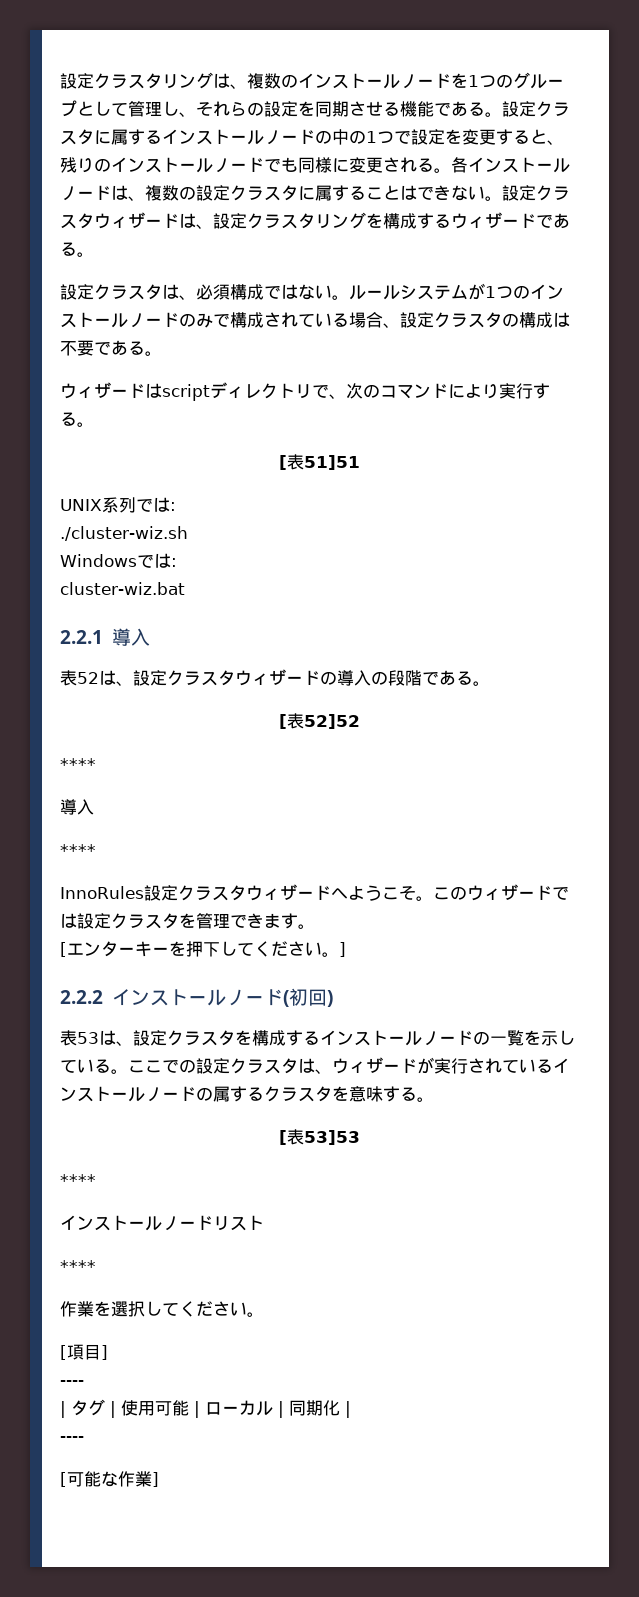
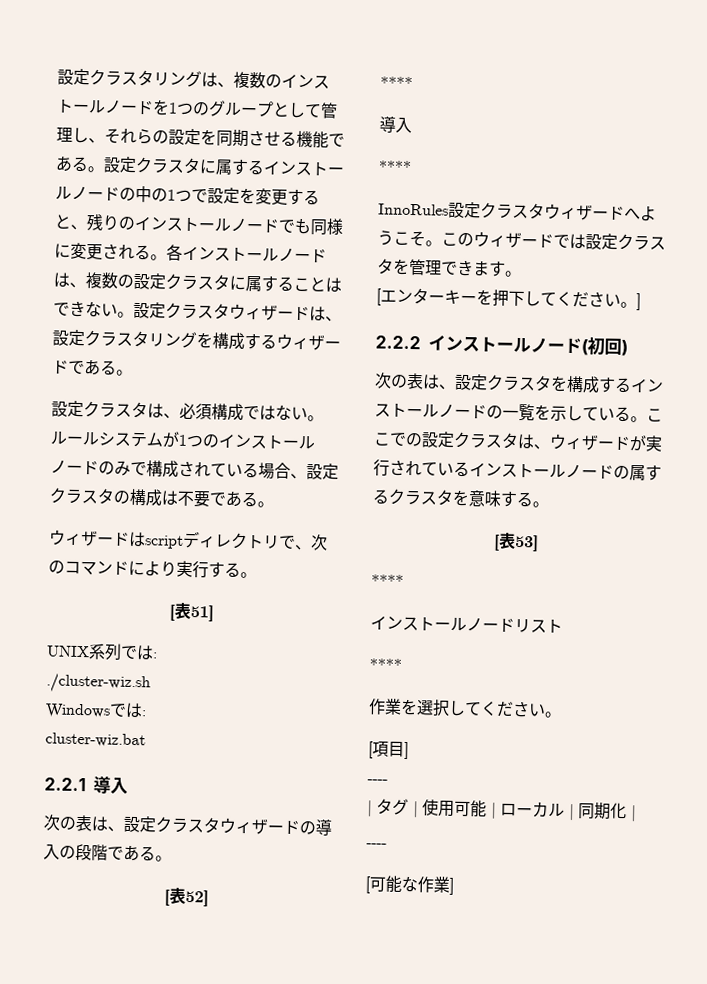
[304,455,360,470] 51]51 -> [190,605,214,622] 51]
[60,670,99,686] 表52 -> [43,814,93,832] 次の表
[304,714,360,729] 52]52 -> [185,889,209,907] 52]
[60,1030,99,1046] 表53 -> [374,372,424,390] 次の表
[304,1130,360,1145] 53]53 -> [514,534,539,552] 53]

